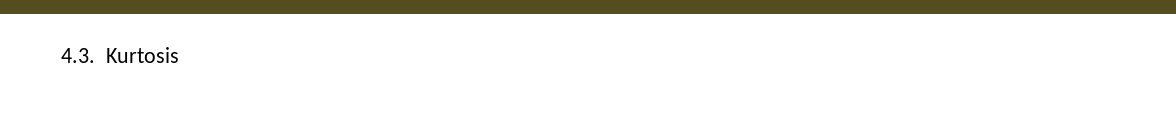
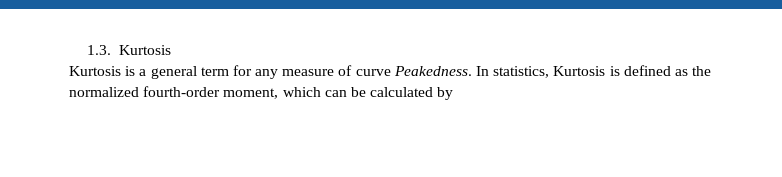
[61,47,180,63] 4.3. Kurtosis -> [87,45,172,55] [69,65,712,79] [69,86,454,100] 1.3. Kurtosis // Kurtosis is a general term for any measure of curve Peakedness. In statistics, Kurtosis is defined as the normalized fourth-order moment, which can be calculated by

